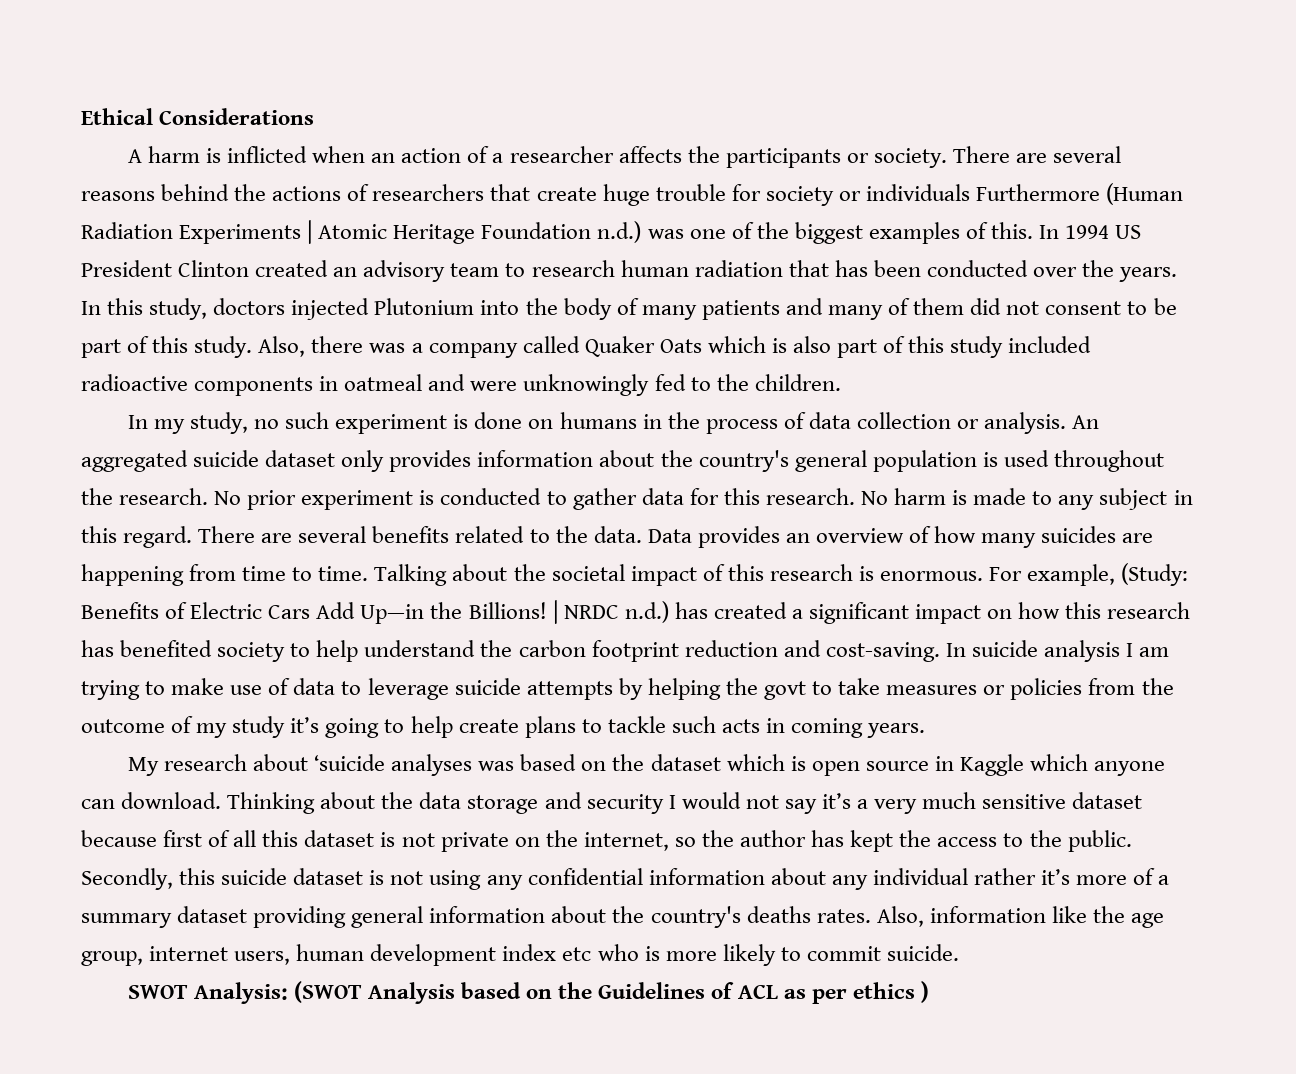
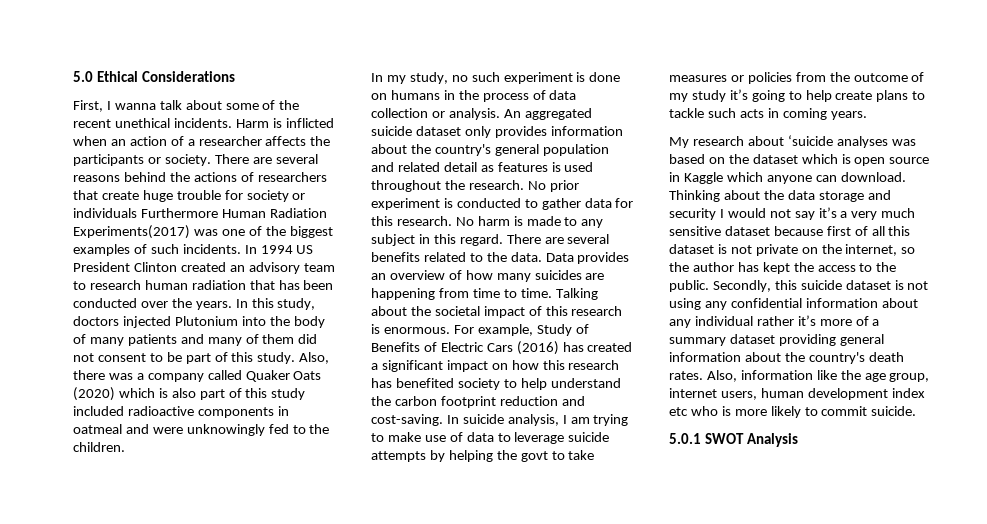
(81, 116) none -> [73,71,93,82] 5.0
[127,146,200,163] A harm -> [73,100,300,112] [73,118,269,128] First, I wanna talk about some of the recent unethical incidents. Harm
[1106,183,1184,205] [81,220,642,244] (Human Radiation Experiments | Atomic Heritage Foundation n.d.) -> [221,208,327,218] [73,225,190,239] Human Radiation Experiments(2017)
[991,222,1034,239] this. -> [150,244,241,254] such incidents.
(702, 346) none -> [73,387,115,401] (2020)
(977, 461) none -> [371,162,548,172] and related detail as features
[1121,563,1189,586] (Study: -> [536,324,589,336] Study of
[316,600,669,624] Add Up—in the Billions! | NRDC n.d.) -> [516,341,559,355] (2016)
[1044,640,1121,662] analysis -> [507,414,559,426] analysis,
[746,906,811,923] deaths -> [868,352,904,362] death
[127,981,929,1004] SWOT Analysis: (SWOT Analysis based on the Guidelines of ACL as per ethics ) -> [669,433,798,447] 5.0.1 SWOT Analysis

